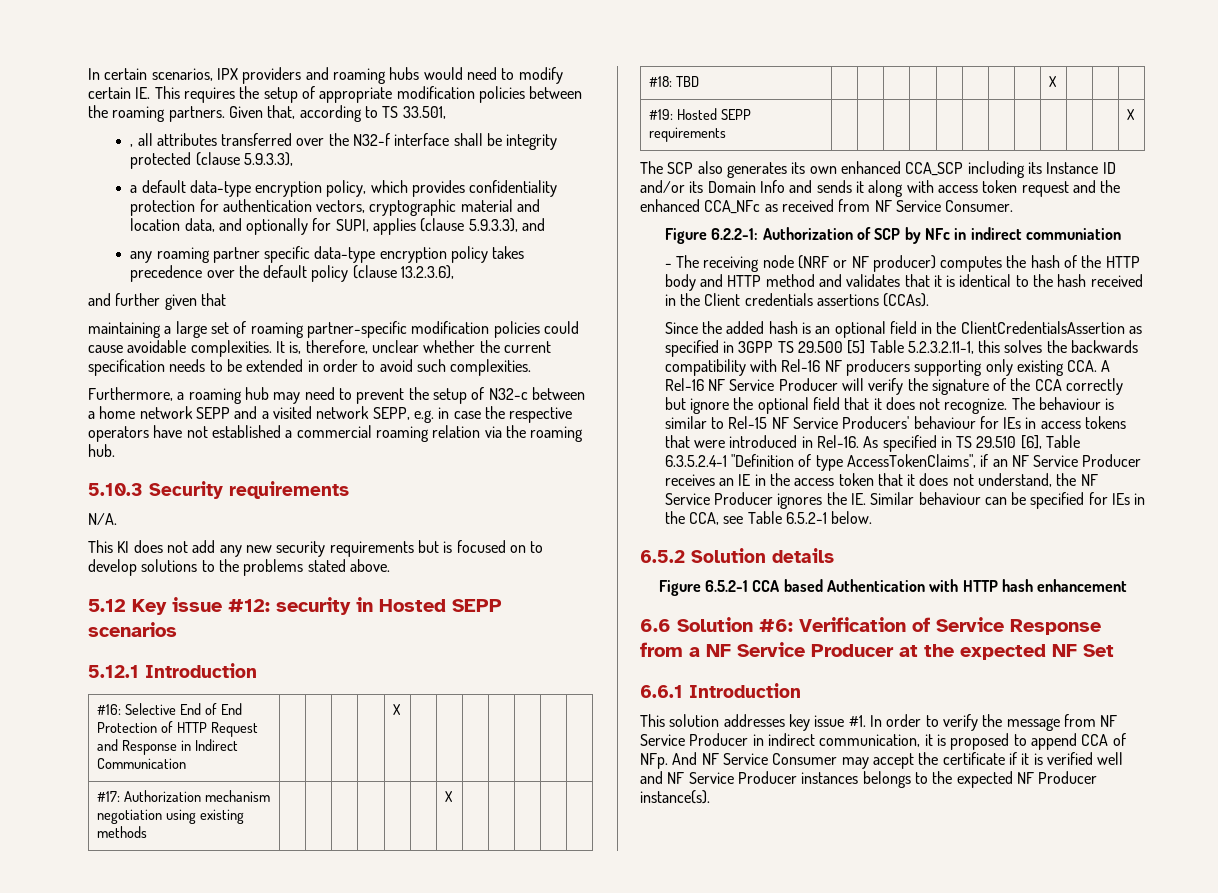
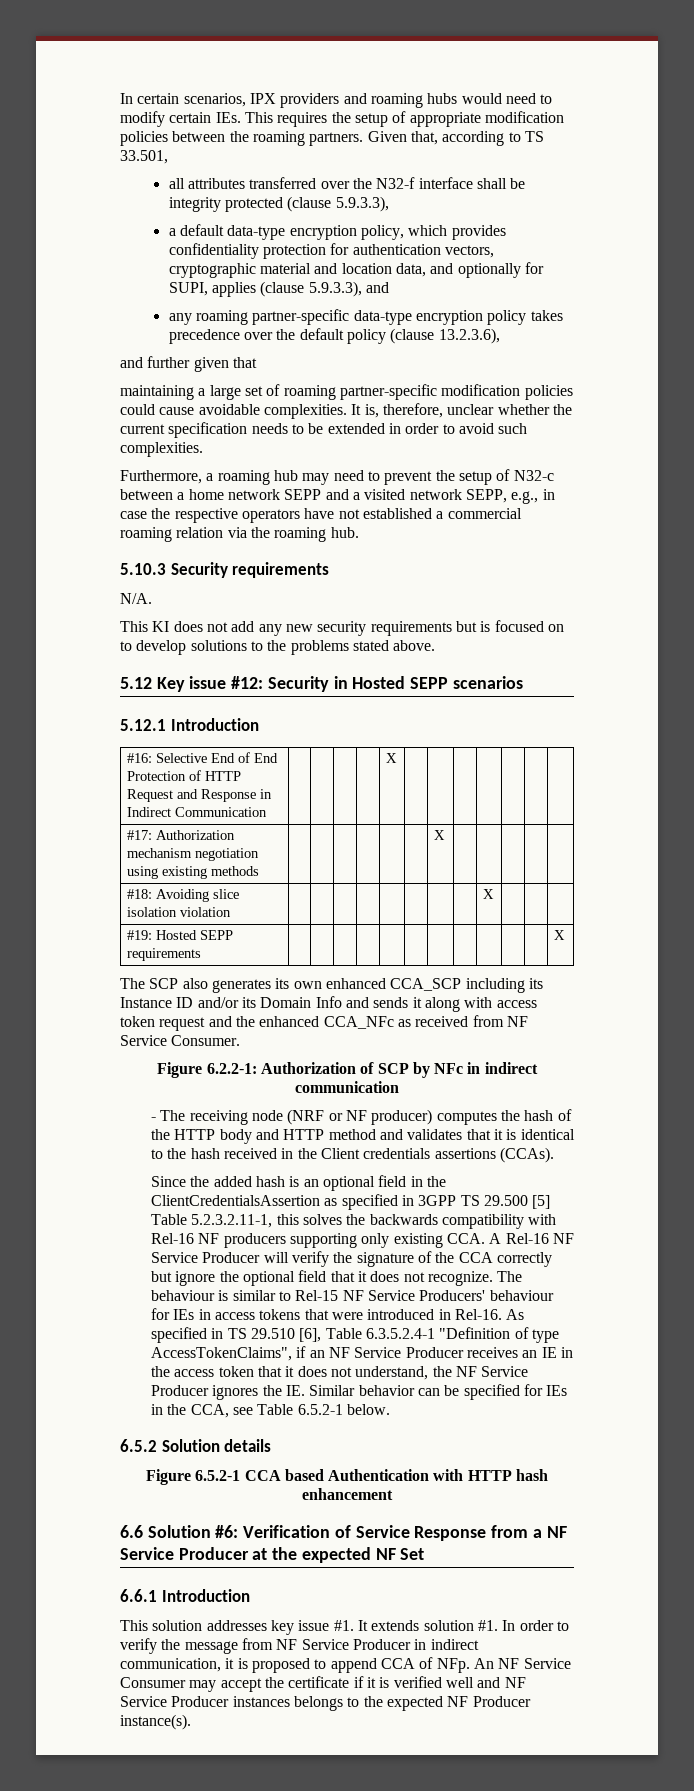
[135,87,151,99] IE. -> [215,112,241,123] IEs.
[130,144,134,147] , -> (168, 157) none
[212,246,311,263] partner specific -> [252,309,350,325] partner-specific
[413,410,434,423] e.g. -> [511,491,539,504] e.g.,
[276,597,351,615] security -> [267,676,329,692] Security
[675,76,699,87] TBD -> [156,889,240,902] [127,907,232,917] Avoiding slice isolation violation
[1025,228,1121,240] communiation -> [295,1081,399,1093] communication
[918,492,981,505] behaviour -> [358,1385,415,1396] behavior
(866, 721) none -> [357,1620,498,1631] It extends solution #1.
[672,752,698,765] And -> [473,1658,494,1669] An

